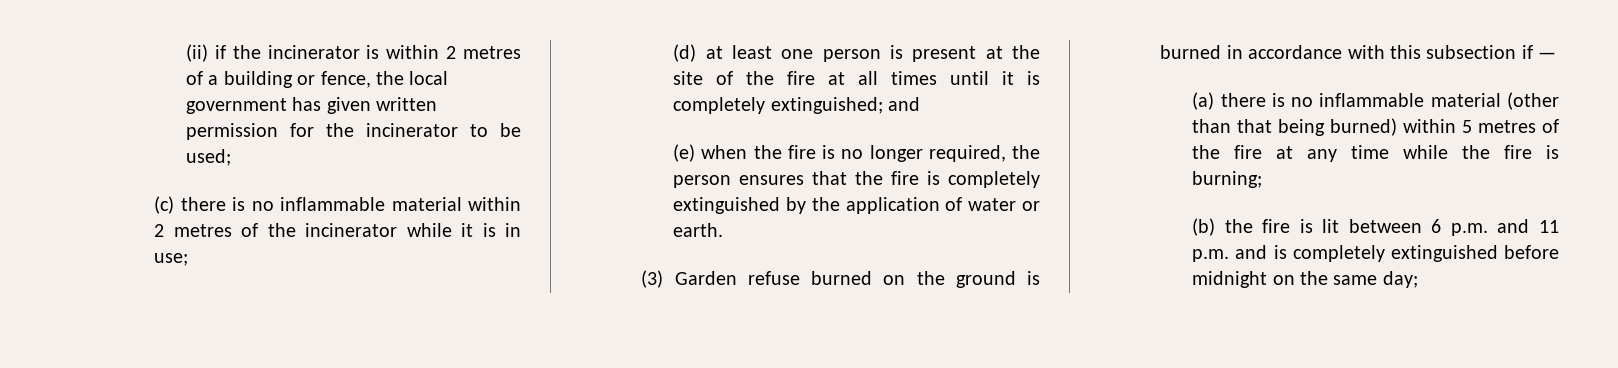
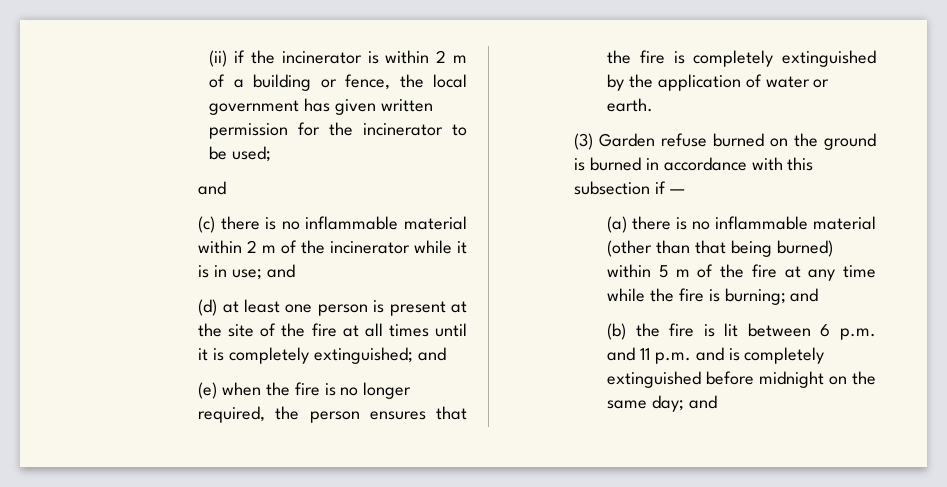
[462,46,521,59] metres -> [453,55,468,63] m
(231, 157) none -> [198,181,227,195] // and
[173,224,232,237] metres -> [262,245,277,253] m
(189, 259) none -> [266,264,295,278] and
[1478,120,1537,133] metres -> [675,269,690,277] m
(1263, 179) none -> [790,288,819,302] and
(1418, 279) none -> [688,395,717,409] and

